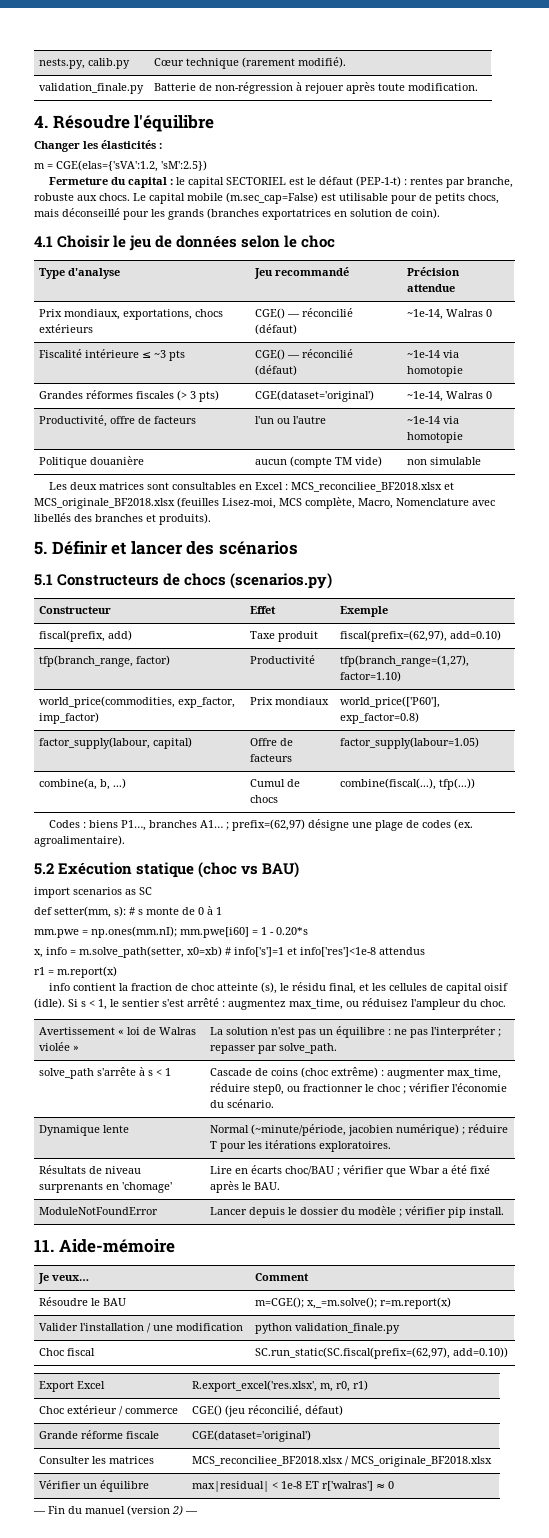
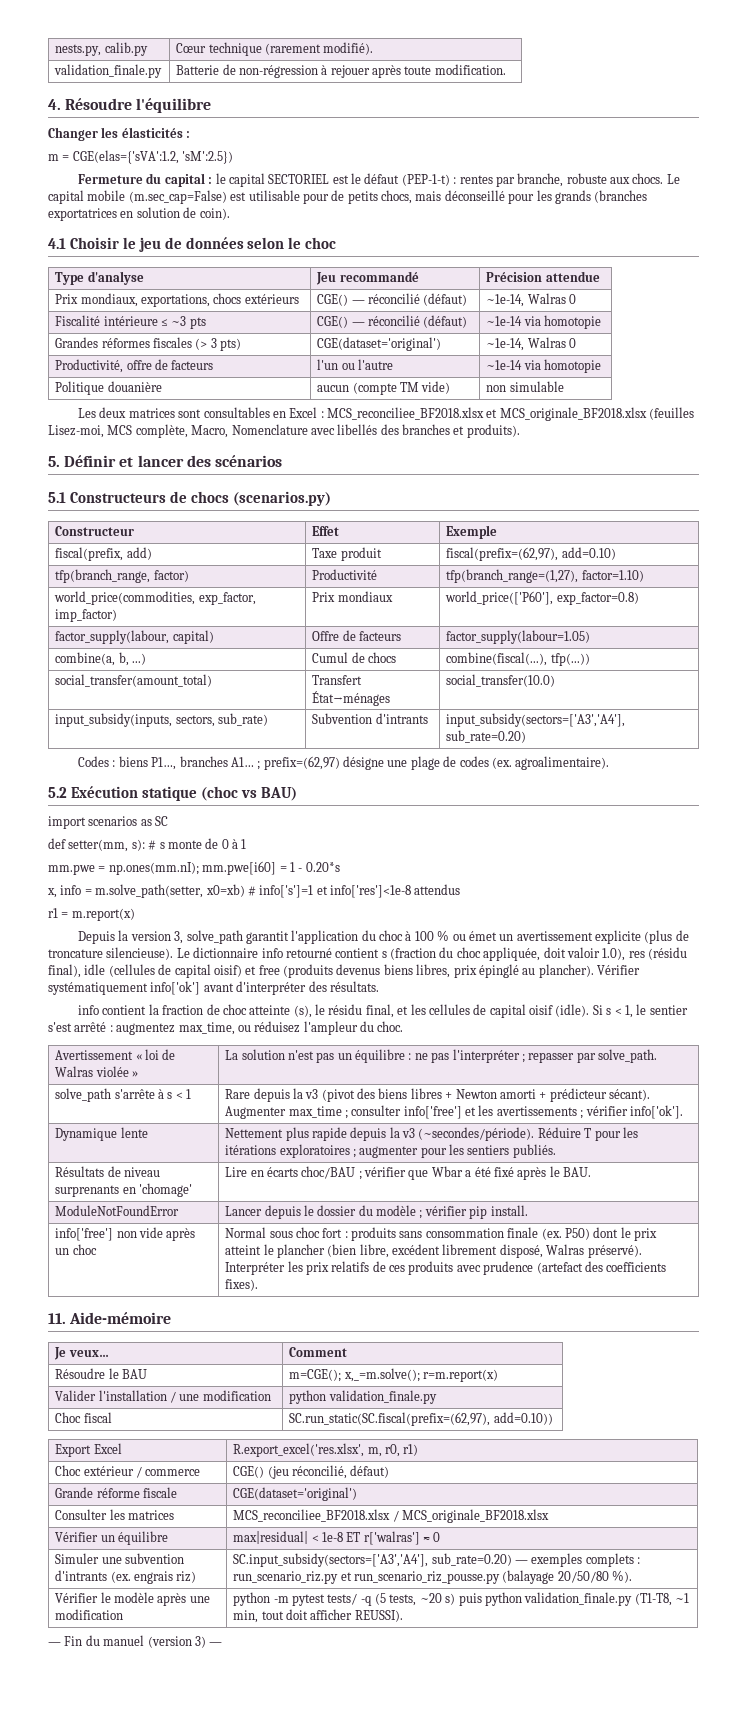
(476, 784) none -> [55,674,213,687] [312,675,363,685] [312,691,391,706] [446,674,556,687] [55,713,268,727] [312,713,428,724] [446,713,626,727] [446,730,527,743] // social_transfer(amount_total) | Transfert État→ménages | social_transfer(10.0) // input_subsidy(inputs, sectors, sub_rate) | Subvention d'intrants | input_subsidy(sectors=['A3','A4'], sub_rate=0.20)
(117, 972) none -> [78,930,689,944] [48,947,687,961] [48,964,640,978] [48,981,379,995] // Depuis la version 3, solve_path garantit l'application du choc à 100 % ou émet un avertissement explicite (plus de troncature silencieuse). Le dictionnaire info retourné contient s (fraction du choc appliquée, doit valoir 1.0), res (résidu final), idle (cellules de capital oisif) et free (produits devenus biens libres, prix épinglé au plancher). Vérifier systématiquement info['ok'] avant d'interpréter des résultats.
[210,1067,502,1079] [210,1083,508,1095] [210,1099,275,1108] [39,1125,130,1136] [210,1124,509,1136] [210,1140,392,1152] Cascade de coins (choc extrême) : augmenter max_time, réduire step0, ou fractionner le choc ; vérifier l'économie du scénario. // Dynamique lente | Normal (~minute/période, jacobien numérique) ; réduire T pour les itérations exploratoires. -> [225,1088,651,1102] [225,1105,683,1119] [55,1127,148,1141] [225,1127,638,1141] [225,1144,556,1158] Rare depuis la v3 (pivot des biens libres + Newton amorti + prédicteur sécant). Augmenter max_time ; consulter info['free'] et les avertissements ; vérifier info['ok']. // Dynamique lente | Nettement plus rapide depuis la v3 (~secondes/période). Réduire T pour les itérations exploratoires ; augmenter pour les sentiers publiés.
(505, 1211) none -> [55,1227,196,1241] [55,1244,97,1255] [225,1227,658,1241] [225,1244,642,1258] [225,1261,667,1275] [225,1279,259,1291] // info['free'] non vide après un choc | Normal sous choc fort : produits sans consommation finale (ex. P50) dont le prix atteint le plancher (bien libre, excédent librement disposé, Walras préservé). Interpréter les prix relatifs de ces produits avec prudence (artefact des coefficients fixes).
(395, 1485) none -> [55,1553,184,1564] [55,1570,197,1584] [233,1553,641,1567] [233,1570,633,1584] [55,1592,210,1606] [55,1609,124,1620] [233,1592,690,1606] [233,1609,403,1623] // Simuler une subvention d'intrants (ex. engrais riz) | SC.input_subsidy(sectors=['A3','A4'], sub_rate=0.20) — exemples complets : run_scenario_riz.py et run_scenario_riz_pousse.py (balayage 20/50/80 %). // Vérifier le modèle après une modification | python -m pytest tests/ -q (5 tests, ~20 s) puis python validation_finale.py (T1-T8, ~1 min, tout doit afficher REUSSI).
[172,1505,183,1516] 2) -> [194,1636,206,1648] 3)

